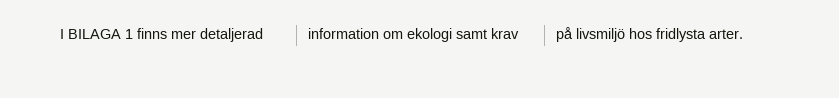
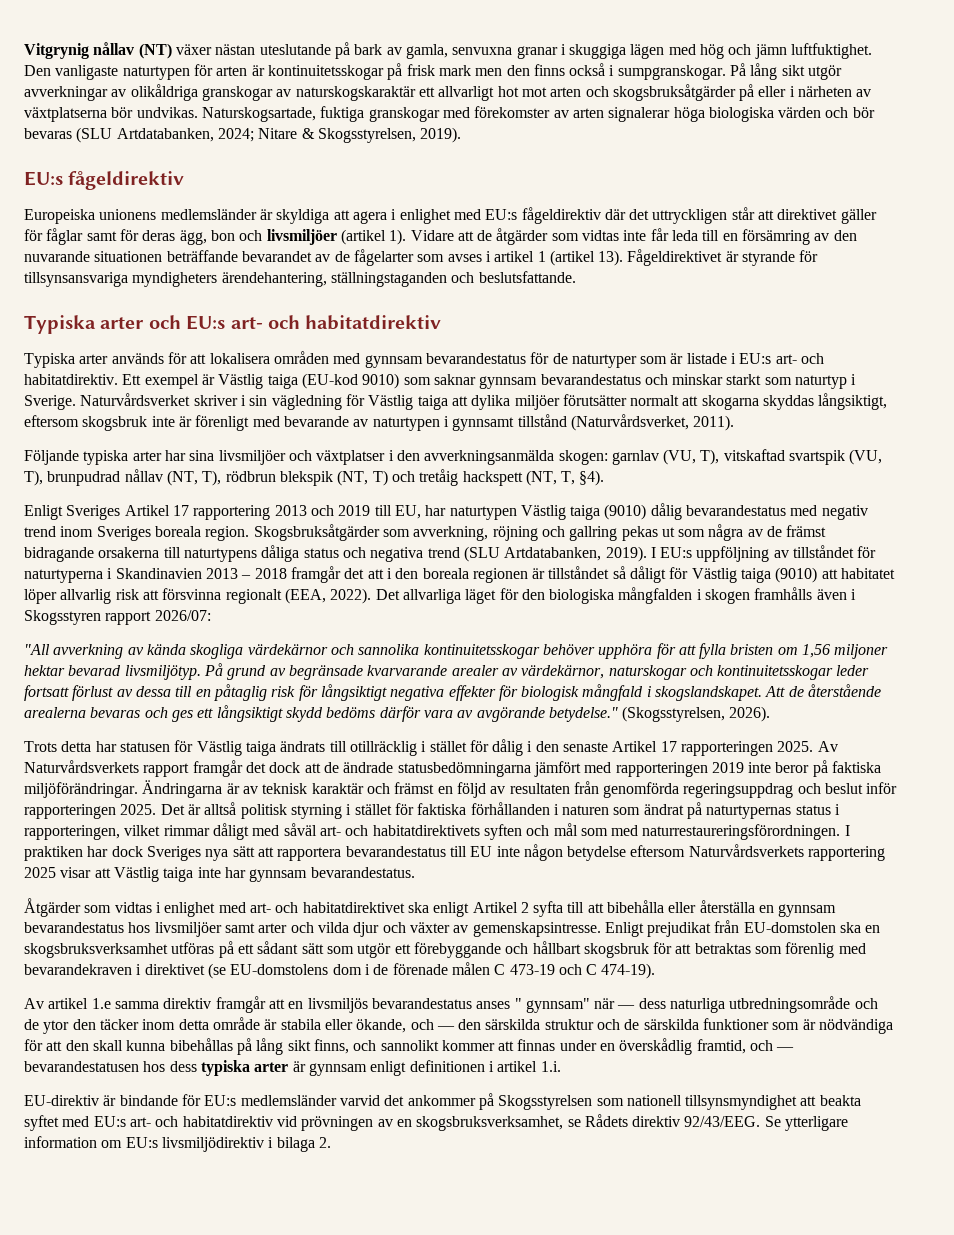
[60,27,743,42] I BILAGA 1 finns mer detaljerad information om ekologi samt krav på livsmiljö hos fridlysta arter. -> [24,42,873,59] [24,63,843,80] [24,84,872,101] [24,106,875,122] [24,127,462,143] [24,171,185,190] [24,207,877,224] [24,228,857,245] [24,249,819,266] [24,271,576,287] [24,315,442,334] [24,351,825,368] [24,373,857,389] [24,393,888,410] [24,414,735,431] [24,449,883,465] [24,469,605,486] [24,503,868,520] [24,524,827,541] [24,545,877,562] [24,566,896,583] [24,587,857,604] [24,610,211,625] [24,643,889,659] [24,663,870,680] [24,684,882,701] [24,705,771,722] [24,739,838,756] [24,760,882,777] [24,780,898,798] [24,802,841,819] [24,823,850,840] [24,844,886,861] [24,867,415,882] [24,898,837,917] [24,920,881,937] [24,941,866,958] [24,962,656,979] [24,996,878,1013] [24,1017,894,1034] [24,1038,795,1055] [24,1060,561,1076] [24,1093,861,1110] [24,1114,849,1131] [24,1136,331,1152] Vitgrynig nållav (NT) växer nästan uteslutande på bark av gamla, senvuxna granar i skuggiga lägen med hög och jämn luftfuktighet. Den vanligaste naturtypen för arten är kontinuitetsskogar på frisk mark men den finns också i sumpgranskogar. På lång sikt utgör avverkningar av olikåldriga granskogar av naturskogskaraktär ett allvarligt hot mot arten och skogsbruksåtgärder på eller i närheten av växtplatserna bör undvikas. Naturskogsartade, fuktiga granskogar med förekomster av arten signalerar höga biologiska värden och bör bevaras (SLU Artdatabanken, 2024; Nitare & Skogsstyrelsen, 2019). // EU:s fågeldirektiv // Europeiska unionens medlemsländer är skyldiga att agera i enlighet med EU:s fågeldirektiv där det uttryckligen står att direktivet gäller för fåglar samt för deras ägg, bon och livsmiljöer (artikel 1). Vidare att de åtgärder som vidtas inte får leda till en försämring av den nuvarande situationen beträffande bevarandet av de fågelarter som avses i artikel 1 (artikel 13). Fågeldirektivet är styrande för tillsynsansvariga myndigheters ärendehantering, ställningstaganden och beslutsfattande. // Typiska arter och EU:s art- och habitatdirektiv // Typiska arter används för att lokalisera områden med gynnsam bevarandestatus för de naturtyper som är listade i EU:s art- och habitatdirektiv. Ett exempel är Västlig taiga (EU-kod 9010) som saknar gynnsam bevarandestatus och minskar starkt som naturtyp i Sverige. Naturvårdsverket skriver i sin vägledning för Västlig taiga att dylika miljöer förutsätter normalt att skogarna skyddas långsiktigt, eftersom skogsbruk inte är förenligt med bevarande av naturtypen i gynnsamt tillstånd (Naturvårdsverket, 2011). // Följande typiska arter har sina livsmiljöer och växtplatser i den avverkningsanmälda skogen: garnlav (VU, T), vitskaftad svartspik (VU, T), brunpudrad nållav (NT, T), rödbrun blekspik (NT, T) och tretåig hackspett (NT, T, §4). // Enligt Sveriges Artikel 17 rapportering 2013 och 2019 till EU, har naturtypen Västlig taiga (9010) dålig bevarandestatus med negativ trend inom Sveriges boreala region. Skogsbruksåtgärder som avverkning, röjning och gallring pekas ut som några av de främst bidragande orsakerna till naturtypens dåliga status och negativa trend (SLU Artdatabanken, 2019). I EU:s uppföljning av tillståndet för naturtyperna i Skandinavien 2013 – 2018 framgår det att i den boreala regionen är tillståndet så dåligt för Västlig taiga (9010) att habitatet löper allvarlig risk att försvinna regionalt (EEA, 2022). Det allvarliga läget för den biologiska mångfalden i skogen framhålls även i Skogsstyren rapport 2026/07: // "All avverkning av kända skogliga värdekärnor och sannolika kontinuitetsskogar behöver upphöra för att fylla bristen om 1,56 miljoner hektar bevarad livsmiljötyp. På grund av begränsade kvarvarande arealer av värdekärnor, naturskogar och kontinuitetsskogar leder fortsatt förlust av dessa till en påtaglig risk för långsiktigt negativa effekter för biologisk mångfald i skogslandskapet. Att de återstående arealerna bevaras och ges ett långsiktigt skydd bedöms därför vara av avgörande betydelse." (Skogsstyrelsen, 2026). // Trots detta har statusen för Västlig taiga ändrats till otillräcklig i stället för dålig i den senaste Artikel 17 rapporteringen 2025. Av Naturvårdsverkets rapport framgår det dock att de ändrade statusbedömningarna jämfört med rapporteringen 2019 inte beror på faktiska miljöförändringar. Ändringarna är av teknisk karaktär och främst en följd av resultaten från genomförda regeringsuppdrag och beslut inför rapporteringen 2025. Det är alltså politisk styrning i stället för faktiska förhållanden i naturen som ändrat på naturtypernas status i rapporteringen, vilket rimmar dåligt med såväl art- och habitatdirektivets syften och mål som med naturrestaureringsförordningen. I praktiken har dock Sveriges nya sätt att rapportera bevarandestatus till EU inte någon betydelse eftersom Naturvårdsverkets rapportering 2025 visar att Västlig taiga inte har gynnsam bevarandestatus. // Åtgärder som vidtas i enlighet med art- och habitatdirektivet ska enligt Artikel 2 syfta till att bibehålla eller återställa en gynnsam bevarandestatus hos livsmiljöer samt arter och vilda djur och växter av gemenskapsintresse. Enligt prejudikat från EU-domstolen ska en skogsbruksverksamhet utföras på ett sådant sätt som utgör ett förebyggande och hållbart skogsbruk för att betraktas som förenlig med bevarandekraven i direktivet (se EU-domstolens dom i de förenade målen C 473-19 och C 474-19). // Av artikel 1.e samma direktiv framgår att en livsmiljös bevarandestatus anses " gynnsam" när — dess naturliga utbredningsområde och de ytor den täcker inom detta område är stabila eller ökande, och — den särskilda struktur och de särskilda funktioner som är nödvändiga för att den skall kunna bibehållas på lång sikt finns, och sannolikt kommer att finnas under en överskådlig framtid, och — bevarandestatusen hos dess typiska arter är gynnsam enligt definitionen i artikel 1.i. // EU-direktiv är bindande för EU:s medlemsländer varvid det ankommer på Skogsstyrelsen som nationell tillsynsmyndighet att beakta syftet med EU:s art- och habitatdirektiv vid prövningen av en skogsbruksverksamhet, se Rådets direktiv 92/43/EEG. Se ytterligare information om EU:s livsmiljödirektiv i bilaga 2.

